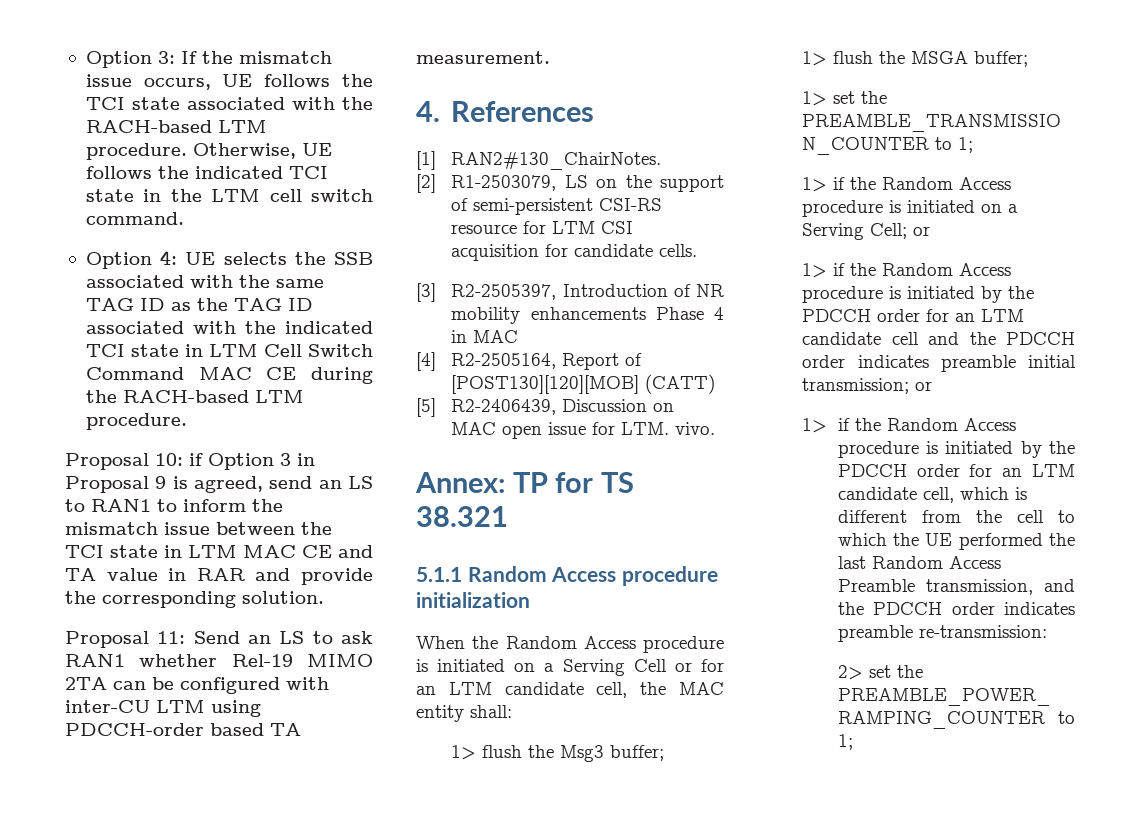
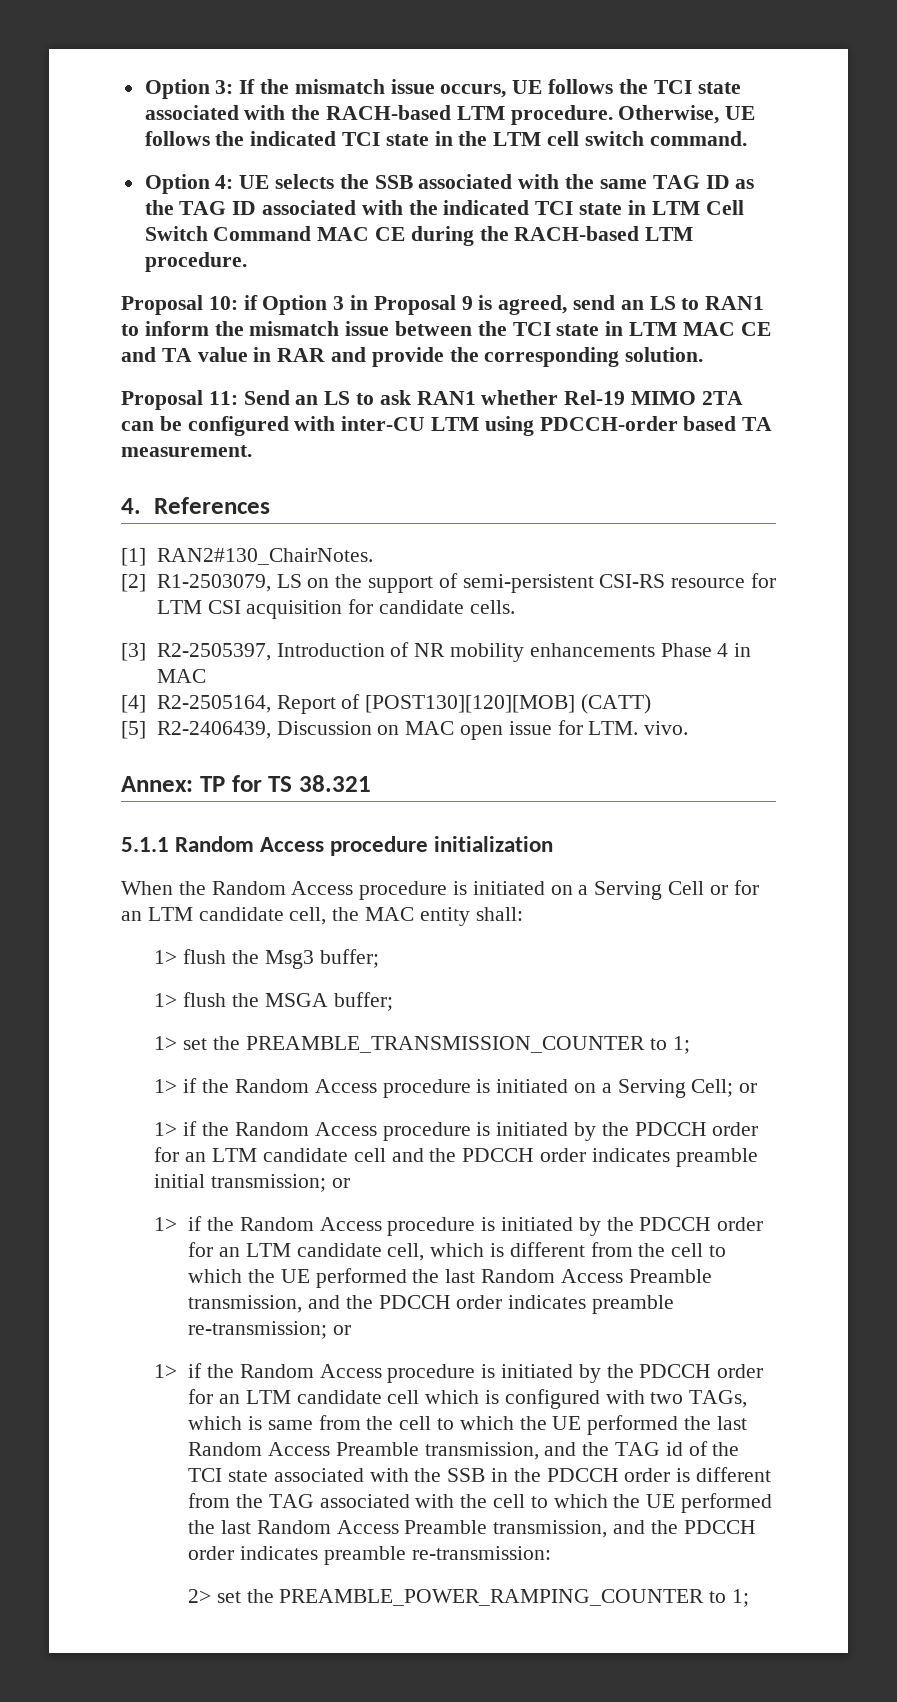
(913, 633) none -> [188,1321,352,1339] [154,1363,764,1383] [188,1389,748,1409] [188,1415,747,1435] [188,1441,740,1460] [188,1467,772,1482] [188,1493,773,1513] [188,1520,756,1538] [188,1546,406,1565] re-transmission; or // 1> if the Random Access procedure is initiated by the PDCCH order for an LTM candidate cell which is configured with two TAGs, which is same from the cell to which the UE performed the last Random Access Preamble transmission, and the TAG id of the TCI state associated with the SSB in the PDCCH order is different from the TAG associated with the cell to which the UE performed the last Random Access Preamble transmission, and the PDCCH order indicates preamble

